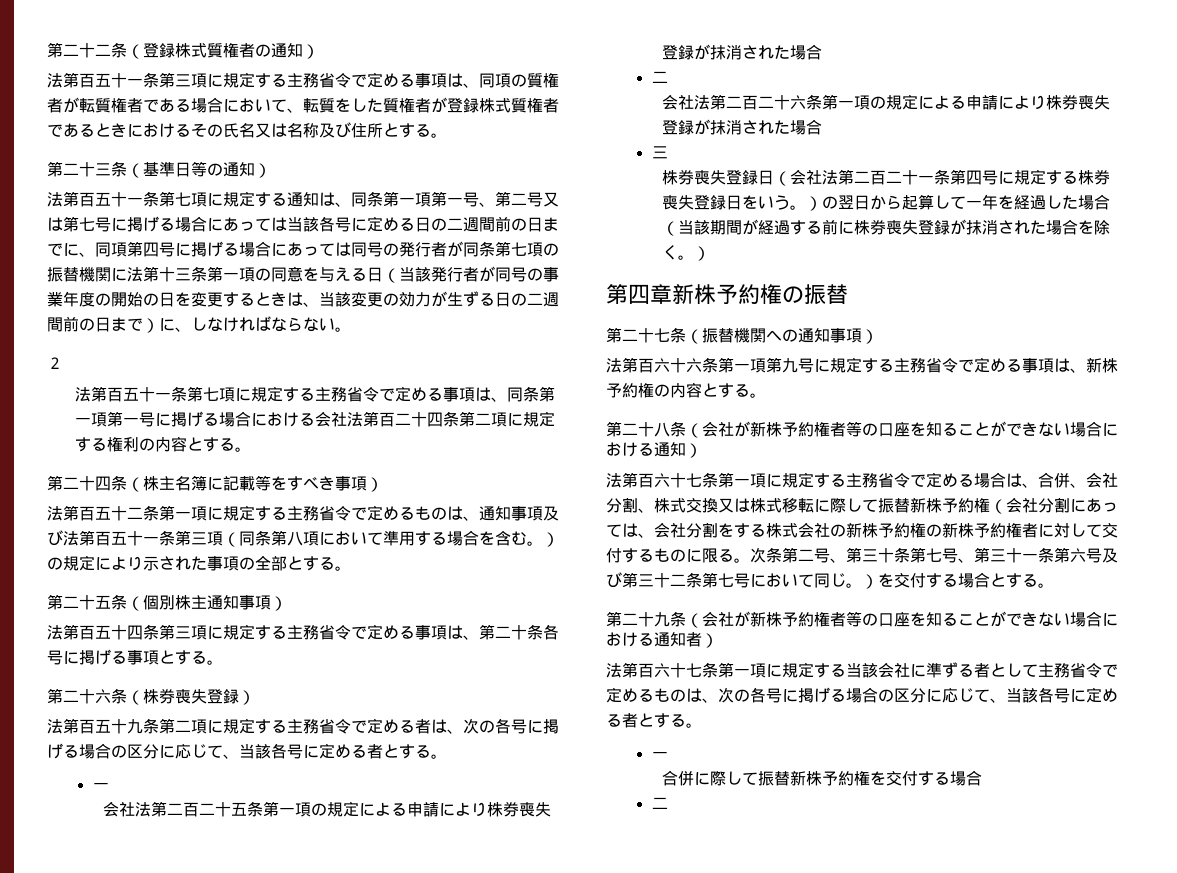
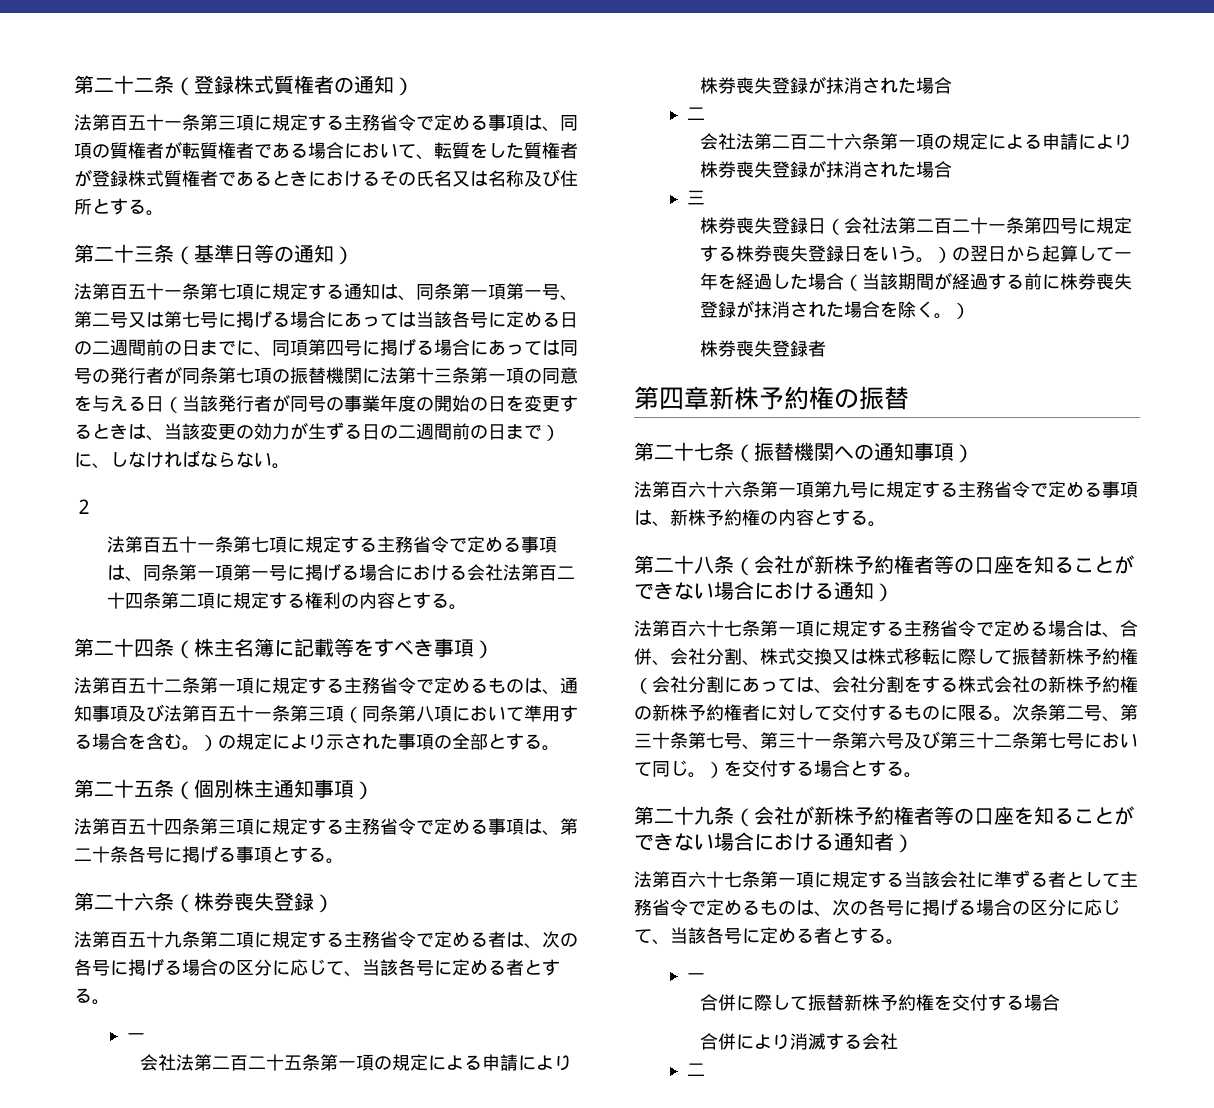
(711, 253) none -> [699,340,826,357] // 株券喪失登録者
(983, 778) none -> [699,1033,898,1050] // 合併により消滅する会社

